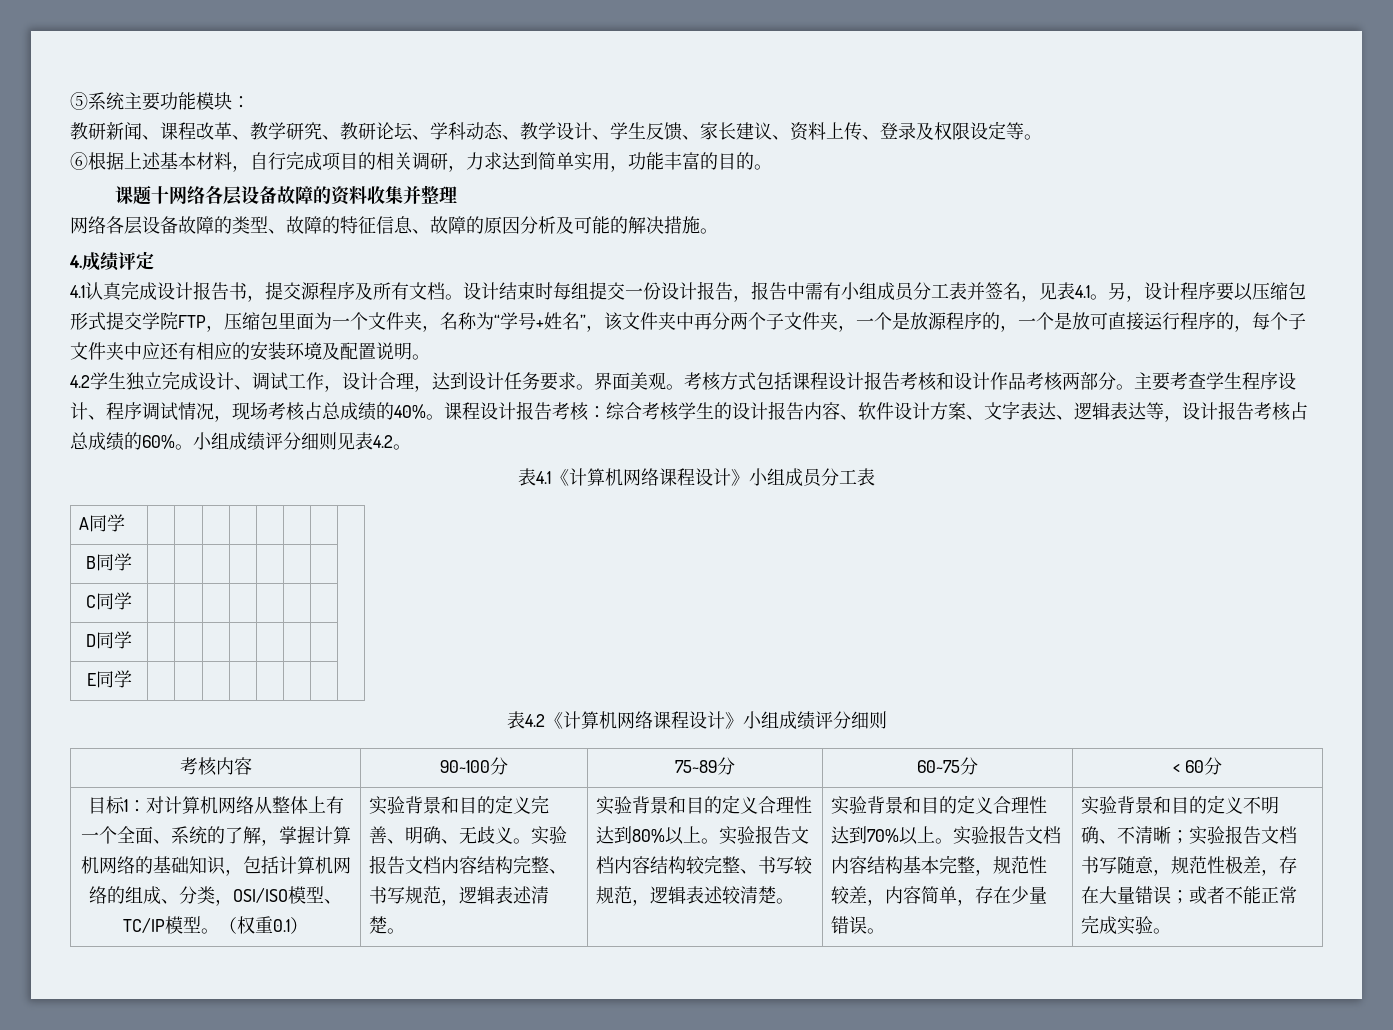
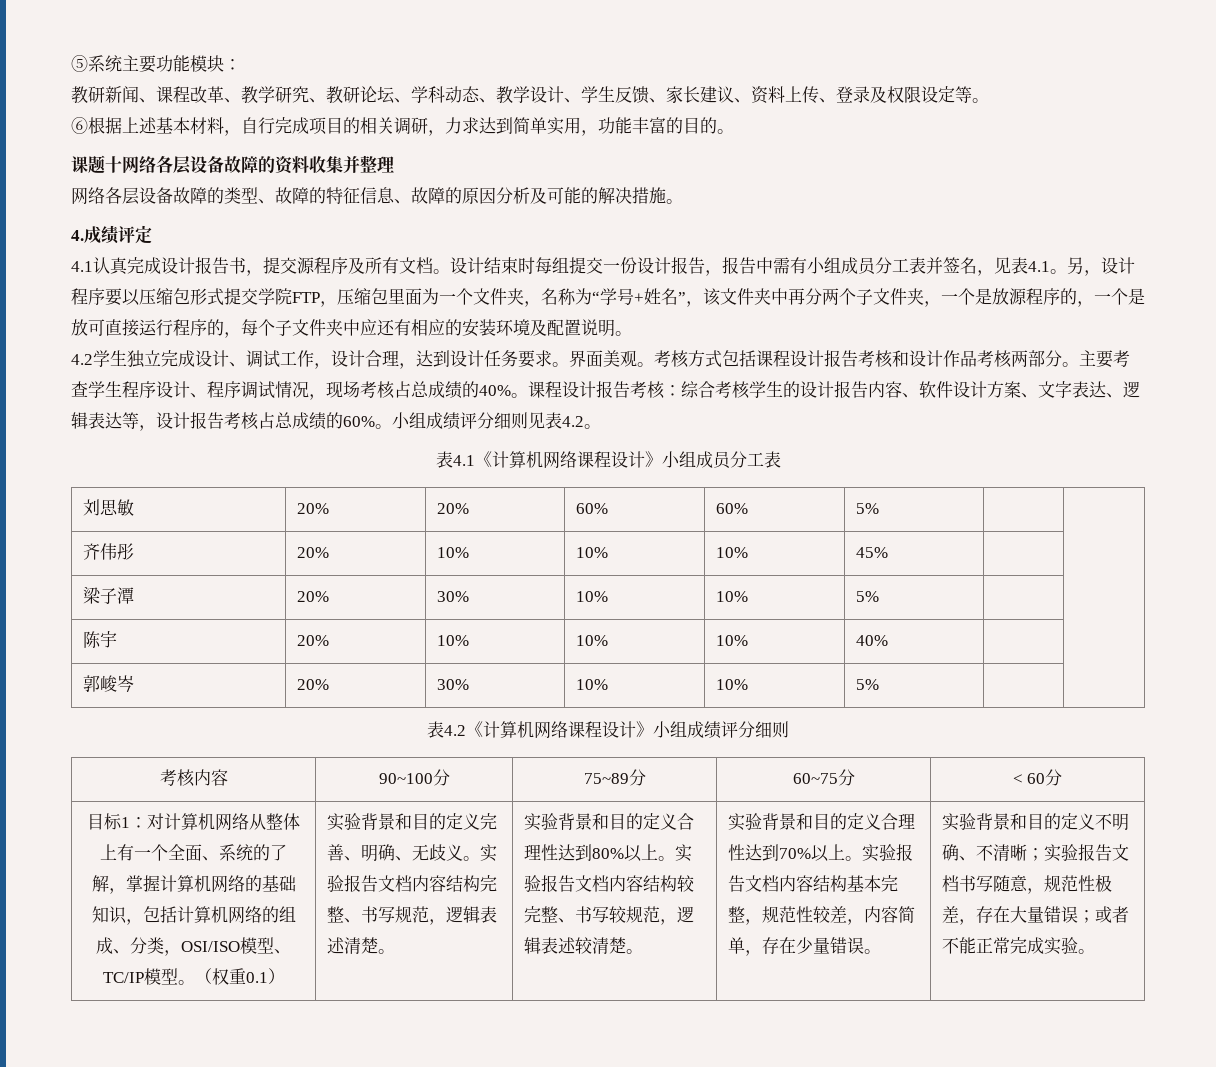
[79,514,126,532] [86,553,132,571] [86,592,132,610] [86,631,132,649] [86,670,132,688] A同学 | | | | | | | | // B同学 | | | | | | | | // C同学 | | | | | | | | // D同学 | | | | | | | | // E同学 | | | | | | -> [83,499,135,516] [297,503,330,514] [437,503,470,514] [576,503,609,514] [716,503,749,514] [856,503,880,514] [83,543,135,560] [297,547,330,558] [437,547,470,558] [576,547,609,558] [716,547,749,558] [856,547,889,558] [83,586,135,604] [297,591,330,602] [437,591,470,602] [576,591,609,602] [716,591,749,602] [856,591,880,602] [83,631,118,648] [297,635,330,646] [437,635,470,646] [576,635,609,646] [716,635,749,646] [856,635,889,646] [83,675,135,693] [297,679,330,690] [437,679,470,690] [576,679,609,690] [716,679,749,690] [856,679,880,690] 刘思敏 | 20% | 20% | 60% | 60% | 5% | | // 齐伟彤 | 20% | 10% | 10% | 10% | 45% | | // 梁子潭 | 20% | 30% | 10% | 10% | 5% | | // 陈宇 | 20% | 10% | 10% | 10% | 40% | | // 郭峻岑 | 20% | 30% | 10% | 10% | 5%

